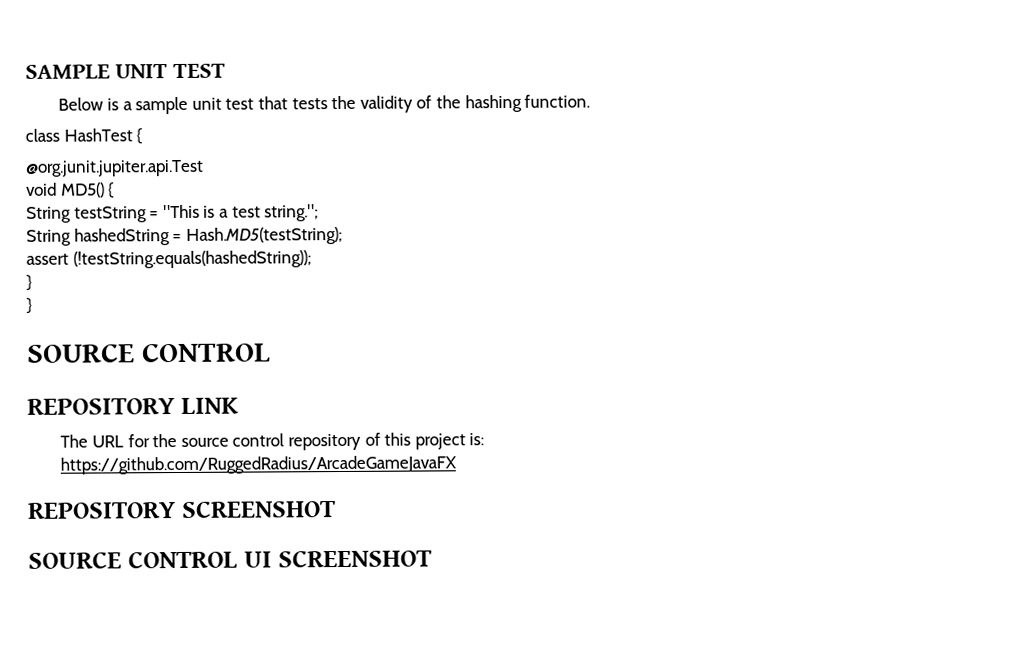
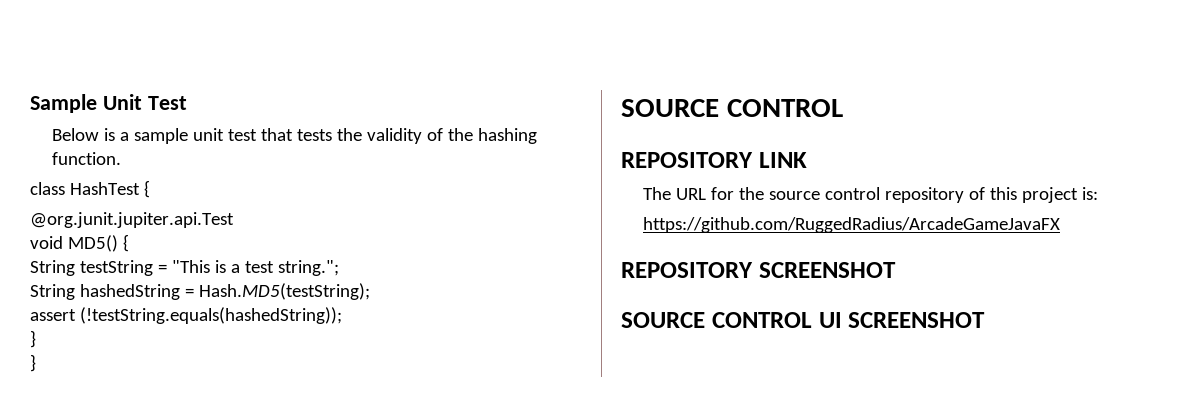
[25,63,227,79] SAMPLE UNIT TEST -> [30,94,187,113] Sample Unit Test

